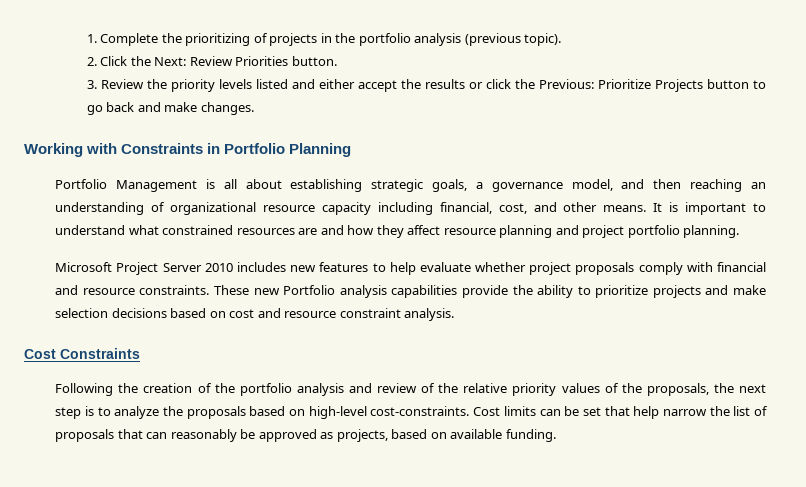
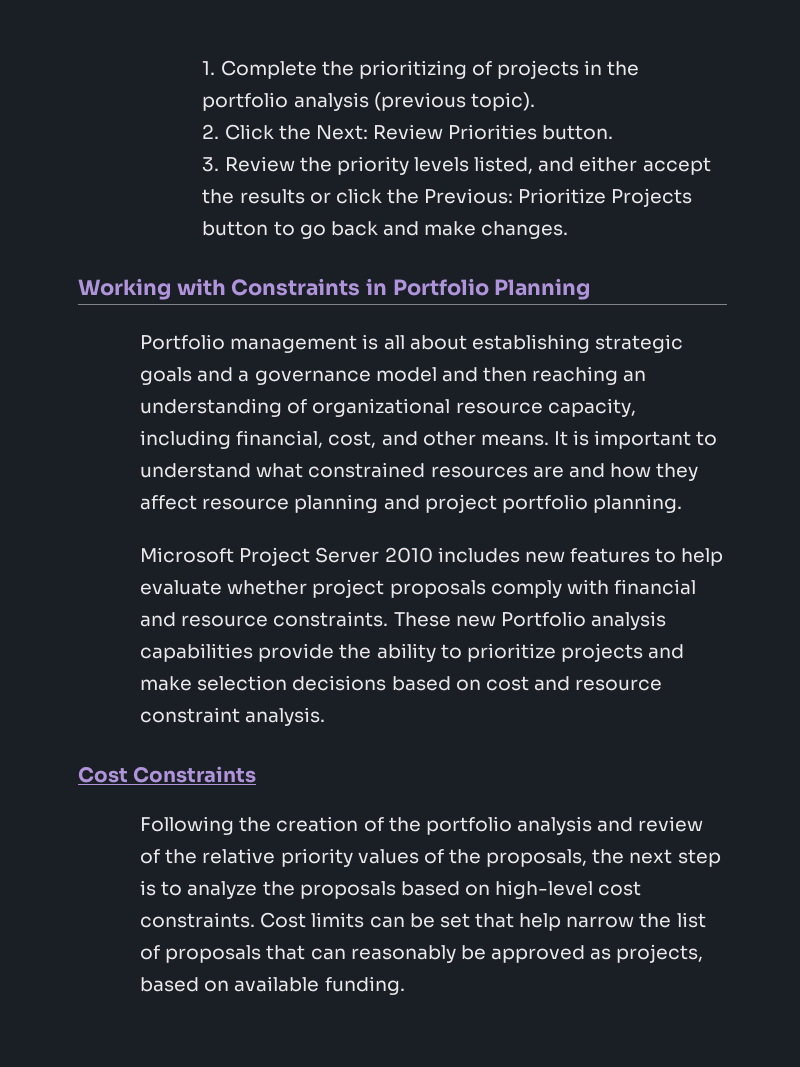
[255,79,288,89] listed -> [474,156,534,174] listed,
[116,180,198,192] Management -> [230,335,358,353] management
[432,179,468,192] goals, -> [140,367,234,385] goals and
[571,179,613,191] model, -> [375,367,437,382] model
[321,202,371,215] capacity -> [547,398,636,417] capacity,
[370,406,470,416] cost-constraints. -> [598,881,642,896] [140,912,256,928] cost constraints.

